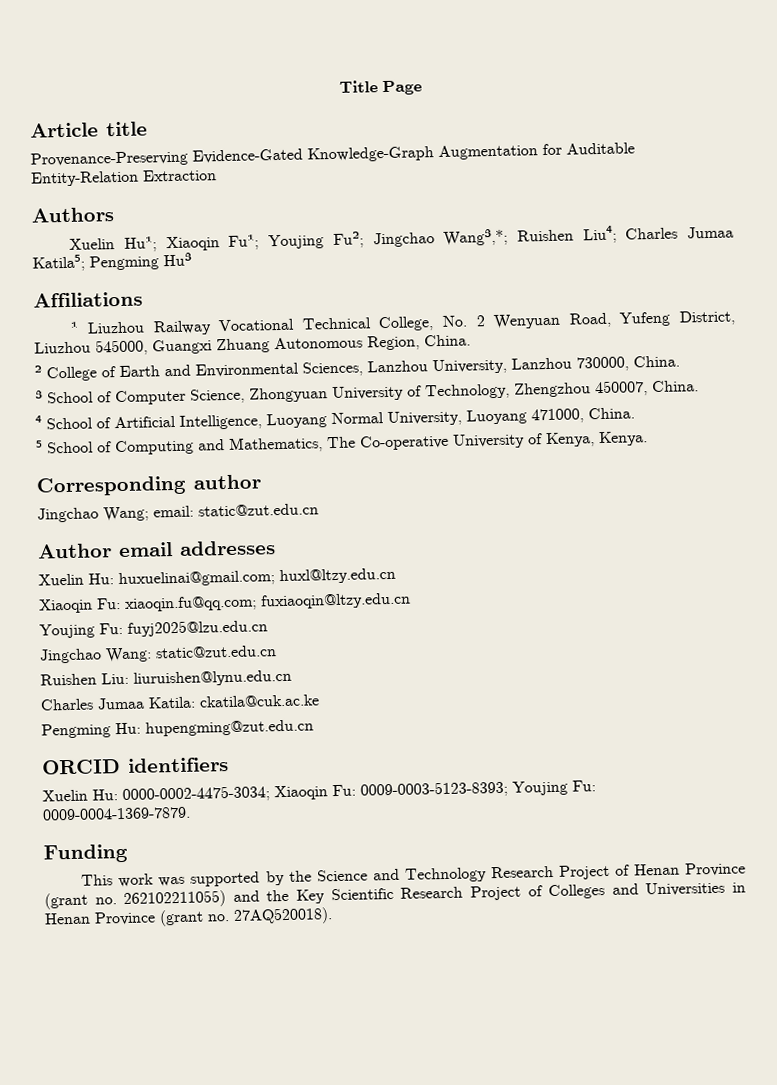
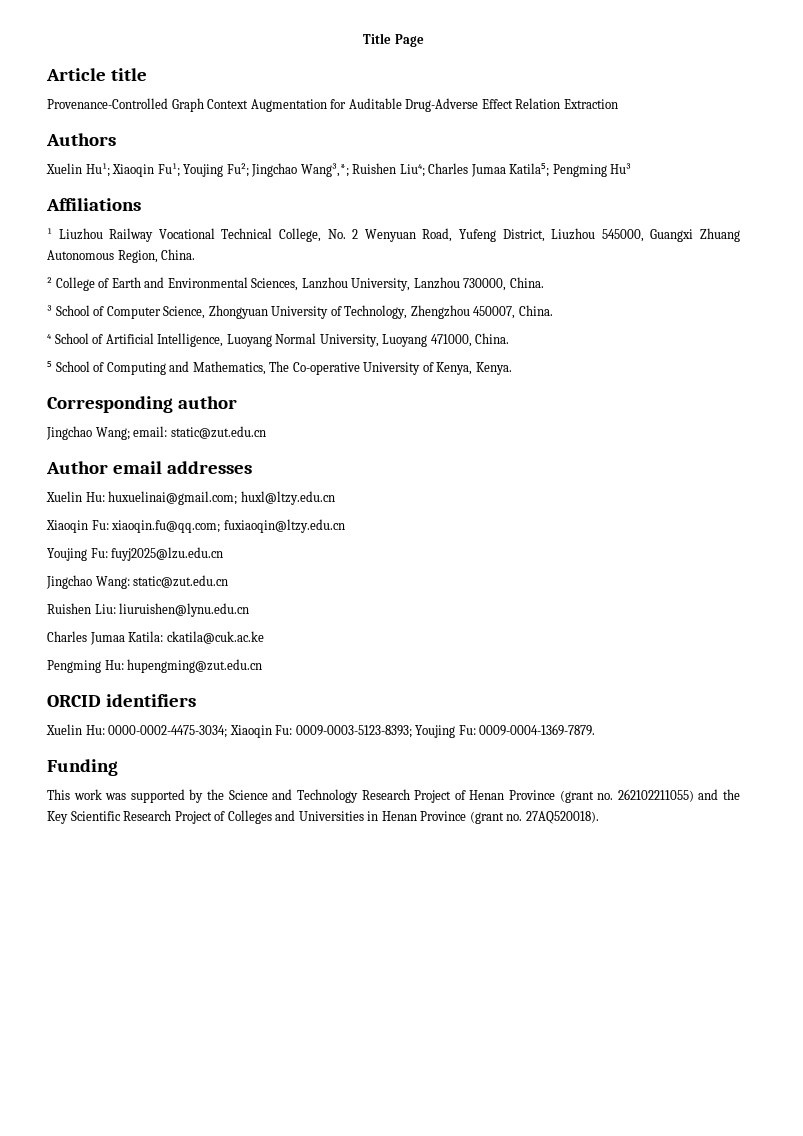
[30,142,635,168] [31,170,139,187] Provenance-Preserving Evidence-Gated Knowledge-Graph Augmentation for Auditable Entity-Relation -> [47,98,561,112] Provenance-Controlled Graph Context Augmentation for Auditable Drug-Adverse Effect Relation

